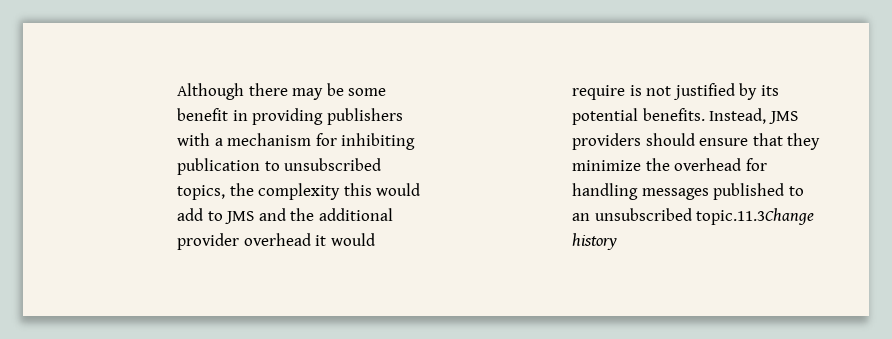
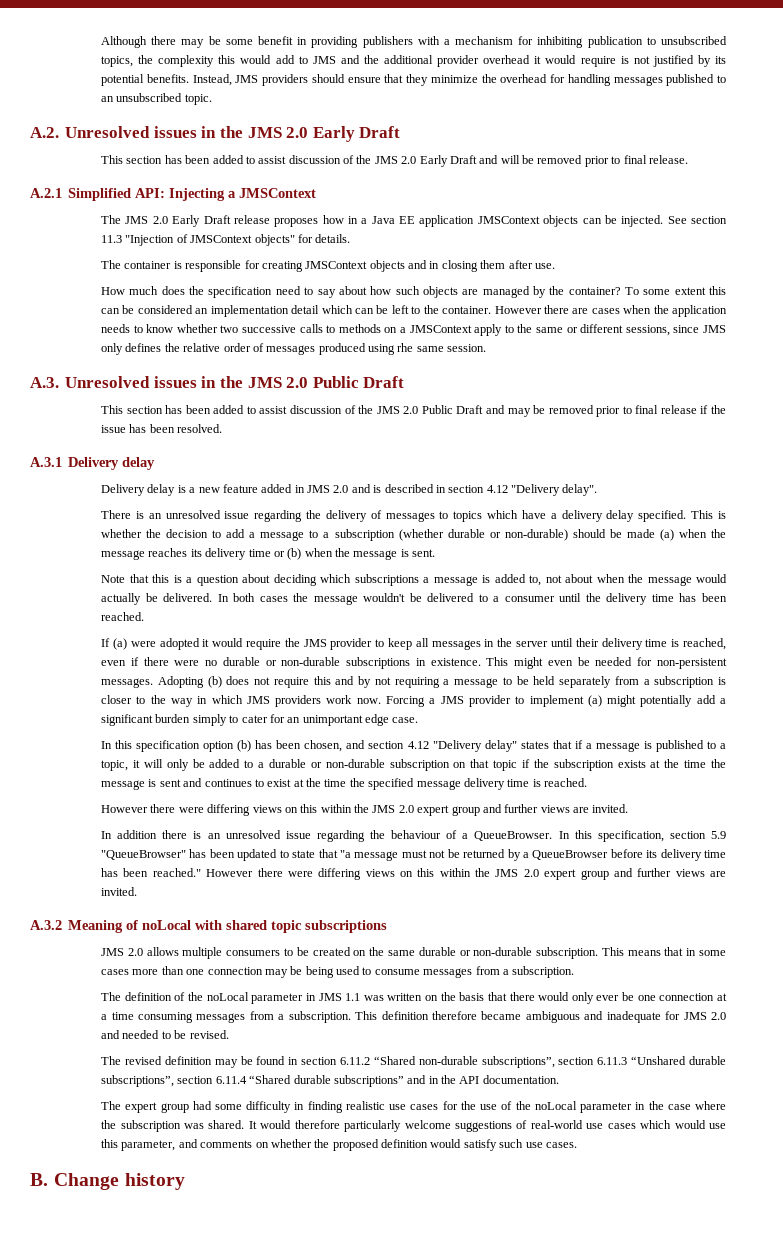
[696,208,815,225] topic.11.3Change -> [184,94,212,105] [30,126,401,142] [101,155,688,167] [30,188,317,201] [101,215,728,227] [101,234,351,246] [101,260,555,272] [101,286,726,298] [101,305,727,317] [101,324,726,336] [101,343,487,355] [30,376,405,388] [101,405,727,417] [101,424,223,433] [30,457,156,470] [101,484,598,496] [101,510,726,522] [101,529,726,541] [101,548,436,560] [101,574,727,586] [101,593,728,605] [101,612,145,621] [101,638,726,650] [101,657,727,669] [101,676,726,688] [101,695,726,707] [101,714,419,726] [101,740,727,752] [101,759,726,771] [101,778,588,790] [101,804,629,816] [101,830,726,842] [101,849,726,861] [101,868,726,880] [101,887,138,896] [30,920,388,933] [101,947,727,959] [101,966,575,978] [101,992,728,1004] [101,1011,726,1023] [101,1030,229,1039] [101,1056,727,1068] [101,1075,559,1087] [101,1101,726,1113] [101,1120,726,1132] [101,1139,577,1151] [30,1173,120,1190] topic. // A.2. Unresolved issues in the JMS 2.0 Early Draft // This section has been added to assist discussion of the JMS 2.0 Early Draft and will be removed prior to final release. // A.2.1 Simplified API: Injecting a JMSContext // The JMS 2.0 Early Draft release proposes how in a Java EE application JMSContext objects can be injected. See section 11.3 "Injection of JMSContext objects" for details. // The container is responsible for creating JMSContext objects and in closing them after use. // How much does the specification need to say about how such objects are managed by the container? To some extent this can be considered an implementation detail which can be left to the container. However there are cases when the application needs to know whether two successive calls to methods on a JMSContext apply to the same or different sessions, since JMS only defines the relative order of messages produced using rhe same session. // A.3. Unresolved issues in the JMS 2.0 Public Draft // This section has been added to assist discussion of the JMS 2.0 Public Draft and may be removed prior to final release if the issue has been resolved. // A.3.1 Delivery delay // Delivery delay is a new feature added in JMS 2.0 and is described in section 4.12 "Delivery delay". // There is an unresolved issue regarding the delivery of messages to topics which have a delivery delay specified. This is whether the decision to add a message to a subscription (whether durable or non-durable) should be made (a) when the message reaches its delivery time or (b) when the message is sent. // Note that this is a question about deciding which subscriptions a message is added to, not about when the message would actually be delivered. In both cases the message wouldn't be delivered to a consumer until the delivery time has been reached. // If (a) were adopted it would require the JMS provider to keep all messages in the server until their delivery time is reached, even if there were no durable or non-durable subscriptions in existence. This might even be needed for non-persistent messages. Adopting (b) does not require this and by not requiring a message to be held separately from a subscription is closer to the way in which JMS providers work now. Forcing a JMS provider to implement (a) might potentially add a significant burden simply to cater for an unimportant edge case. // In this specification option (b) has been chosen, and section 4.12 "Delivery delay" states that if a message is published to a topic, it will only be added to a durable or non-durable subscription on that topic if the subscription exists at the time the message is sent and continues to exist at the time the specified message delivery time is reached. // However there were differing views on this within the JMS 2.0 expert group and further views are invited. // In addition there is an unresolved issue regarding the behaviour of a QueueBrowser. In this specification, section 5.9 "QueueBrowser" has been updated to state that "a message must not be returned by a QueueBrowser before its delivery time has been reached." However there were differing views on this within the JMS 2.0 expert group and further views are invited. // A.3.2 Meaning of noLocal with shared topic subscriptions // JMS 2.0 allows multiple consumers to be created on the same durable or non-durable subscription. This means that in some cases more than one connection may be being used to consume messages from a subscription. // The definition of the noLocal parameter in JMS 1.1 was written on the basis that there would only ever be one connection at a time consuming messages from a subscription. This definition therefore became ambiguous and inadequate for JMS 2.0 and needed to be revised. // The revised definition may be found in section 6.11.2 “Shared non-durable subscriptions”, section 6.11.3 “Unshared durable subscriptions”, section 6.11.4 “Shared durable subscriptions” and in the API documentation. // The expert group had some difficulty in finding realistic use cases for the use of the noLocal parameter in the case where the subscription was shared. It would therefore particularly welcome suggestions of real-world use cases which would use this parameter, and comments on whether the proposed definition would satisfy such use cases. // B. Change

